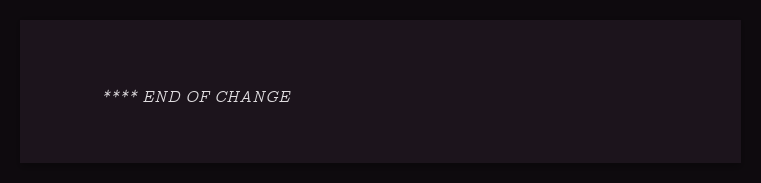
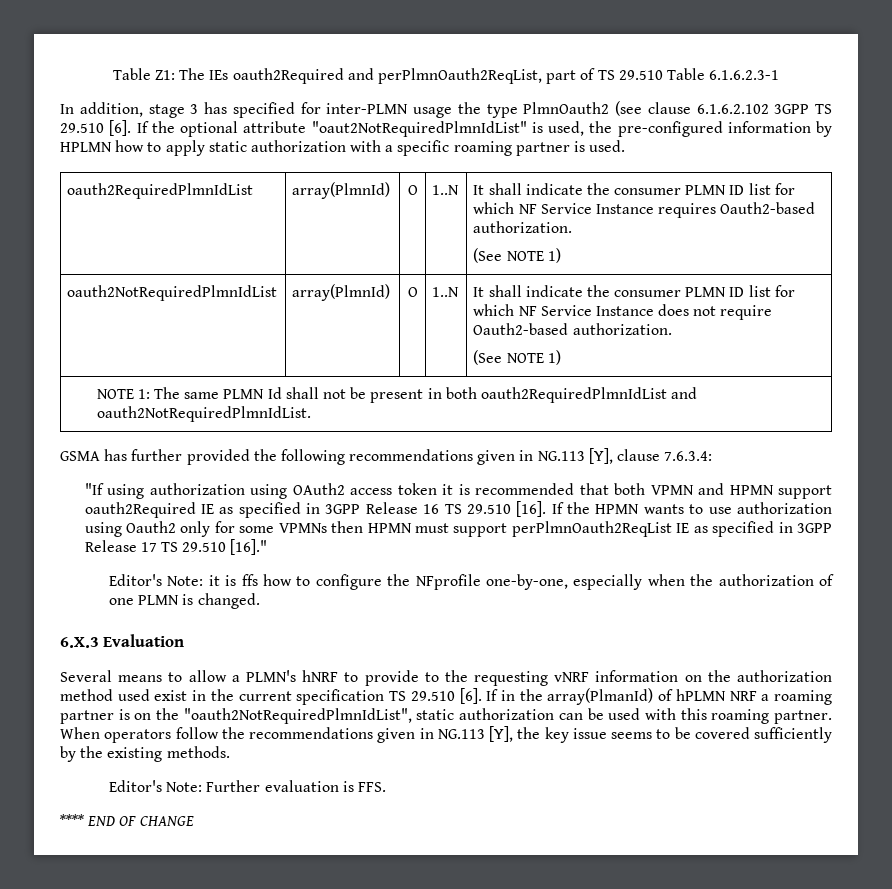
(101, 95) none -> [112,68,780,84] [60,101,832,118] [60,120,832,137] [60,140,626,156] [67,183,254,199] [292,182,391,199] [407,185,418,195] [432,185,460,195] [473,183,795,195] [473,202,816,218] [473,221,573,233] [473,248,561,263] [67,285,278,301] [292,284,391,301] [407,287,418,297] [432,287,460,297] [473,285,795,297] [473,304,773,320] [473,323,672,335] [473,350,561,365] [96,387,698,403] [96,406,311,422] [60,448,713,465] [84,483,833,499] [84,501,832,518] [84,521,832,537] [84,539,268,555] [109,574,835,590] [109,593,260,609] [60,634,185,648] [60,670,832,686] [60,688,832,705] [60,708,833,724] [60,726,832,743] [60,746,230,762] [109,780,386,792] Table Z1: The IEs oauth2Required and perPlmnOauth2ReqList, part of TS 29.510 Table 6.1.6.2.3-1 // In addition, stage 3 has specified for inter-PLMN usage the type PlmnOauth2 (see clause 6.1.6.2.102 3GPP TS 29.510 [6]. If the optional attribute "oaut2NotRequiredPlmnIdList" is used, the pre-configured information by HPLMN how to apply static authorization with a specific roaming partner is used. // oauth2RequiredPlmnIdList | array(PlmnId) | O | 1..N | It shall indicate the consumer PLMN ID list for which NF Service Instance requires Oauth2-based authorization. // (See NOTE 1) // oauth2NotRequiredPlmnIdList | array(PlmnId) | O | 1..N | It shall indicate the consumer PLMN ID list for which NF Service Instance does not require Oauth2-based authorization. // (See NOTE 1) // NOTE 1: The same PLMN Id shall not be present in both oauth2RequiredPlmnIdList and oauth2NotRequiredPlmnIdList. // GSMA has further provided the following recommendations given in NG.113 [Y], clause 7.6.3.4: // "If using authorization using OAuth2 access token it is recommended that both VPMN and HPMN support oauth2Required IE as specified in 3GPP Release 16 TS 29.510 [16]. If the HPMN wants to use authorization using Oauth2 only for some VPMNs then HPMN must support perPlmnOauth2ReqList IE as specified in 3GPP Release 17 TS 29.510 [16]." // Editor's Note: it is ffs how to configure the NFprofile one-by-one, especially when the authorization of one PLMN is changed. // 6.X.3 Evaluation // Several means to allow a PLMN's hNRF to provide to the requesting vNRF information on the authorization method used exist in the current specification TS 29.510 [6]. If in the array(PlmanId) of hPLMN NRF a roaming partner is on the "oauth2NotRequiredPlmnIdList", static authorization can be used with this roaming partner. When operators follow the recommendations given in NG.113 [Y], the key issue seems to be covered sufficiently by the existing methods. // Editor's Note: Further evaluation is FFS. //

